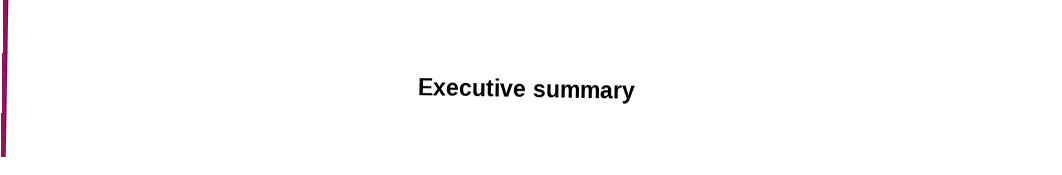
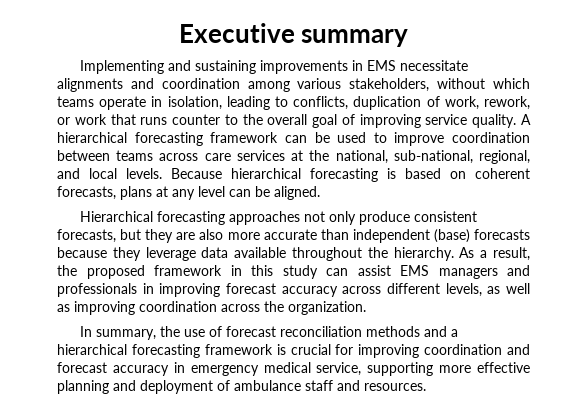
(636, 94) none -> [79,60,468,74] [57,78,530,92] [57,96,530,110] [57,114,531,128] [57,132,530,146] [57,150,530,164] [57,168,530,182] [57,186,320,200] [79,211,477,225] [57,229,530,243] [57,247,530,261] [57,265,530,279] [57,283,530,297] [57,301,366,315] [79,326,458,340] [57,344,530,358] [57,362,530,376] [57,380,426,394] // Implementing and sustaining improvements in EMS necessitate alignments and coordination among various stakeholders, without which teams operate in isolation, leading to conflicts, duplication of work, rework, or work that runs counter to the overall goal of improving service quality. A hierarchical forecasting framework can be used to improve coordination between teams across care services at the national, sub-national, regional, and local levels. Because hierarchical forecasting is based on coherent forecasts, plans at any level can be aligned. // Hierarchical forecasting approaches not only produce consistent forecasts, but they are also more accurate than independent (base) forecasts because they leverage data available throughout the hierarchy. As a result, the proposed framework in this study can assist EMS managers and professionals in improving forecast accuracy across different levels, as well as improving coordination across the organization. // In summary, the use of forecast reconciliation methods and a hierarchical forecasting framework is crucial for improving coordination and forecast accuracy in emergency medical service, supporting more effective planning and deployment of ambulance staff and resources.

